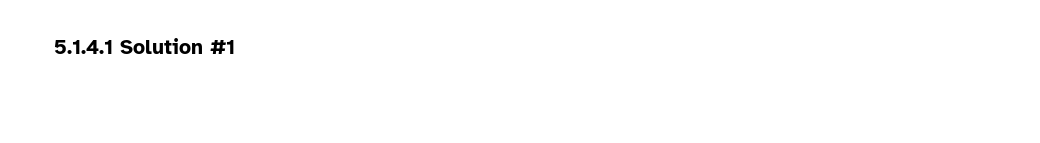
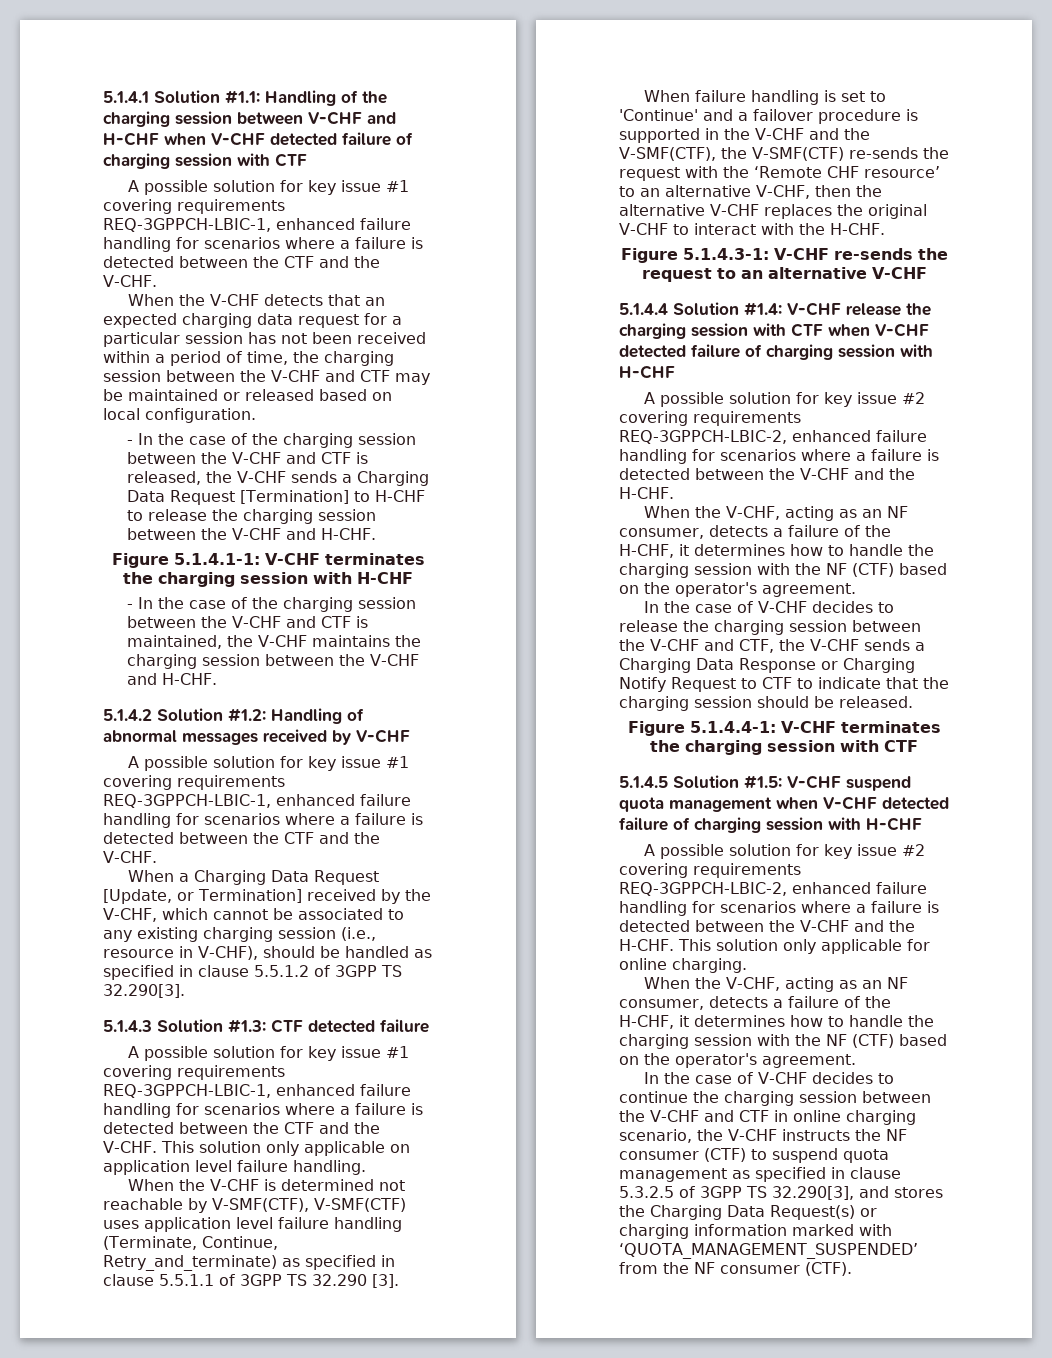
[210,40,235,54] #1 -> [225,90,387,106] [103,111,396,127] [103,132,413,146] [103,153,307,169] [127,180,409,195] [103,199,285,214] [103,218,411,232] [103,237,423,252] [103,256,380,268] [103,275,157,287] [127,294,385,306] [103,313,402,328] [103,332,426,347] [103,351,394,366] [103,370,430,385] [103,389,392,401] [103,408,256,423] [126,433,416,448] [126,452,368,464] [126,471,429,486] [126,490,425,505] [126,509,376,524] [126,528,376,540] [111,553,425,568] [123,572,413,587] [126,597,416,612] [126,616,368,628] [126,635,421,649] [126,654,419,669] [126,673,217,685] [103,708,364,724] [103,729,410,745] [127,756,409,771] [103,775,285,790] [103,794,411,808] [103,813,423,828] [103,832,380,844] [103,851,157,863] [127,870,379,885] [103,889,431,904] [103,908,404,922] [103,927,376,942] [103,946,432,960] [103,965,402,980] [103,984,185,998] [103,1019,429,1033] [127,1046,409,1061] [103,1065,285,1080] [103,1084,411,1098] [103,1103,423,1118] [103,1122,380,1134] [103,1141,410,1156] [103,1160,366,1175] [127,1179,405,1191] [103,1198,406,1213] [103,1217,402,1232] [103,1236,278,1250] [103,1255,395,1271] [103,1274,399,1288] [643,90,886,105] [619,109,918,124] [619,128,870,143] [619,147,949,161] [619,166,940,181] [619,185,882,199] [619,204,927,219] [619,223,885,235] [620,248,948,263] [641,267,927,282] [619,302,931,316] [619,323,929,339] [619,344,933,360] [619,365,675,379] [643,392,925,407] [619,411,801,426] [619,430,927,444] [619,449,939,464] [619,468,915,480] [619,487,674,499] [643,506,908,521] [619,525,891,539] [619,544,934,558] [619,563,947,578] [619,582,856,597] [643,601,894,613] [619,620,921,635] [619,639,925,653] [619,658,915,673] [619,677,949,692] [619,696,913,711] [627,721,941,736] [650,740,918,755] [619,775,911,791] [619,796,949,812] [619,817,922,833] [643,844,925,859] [619,863,801,878] [619,882,927,896] [619,901,939,916] [619,920,915,932] [619,939,930,954] [619,958,747,973] [643,977,908,992] [619,996,891,1010] [619,1015,934,1029] [619,1034,947,1049] [619,1053,856,1068] [643,1072,894,1084] [619,1091,931,1106] [619,1110,916,1125] [619,1129,907,1143] [619,1148,889,1163] [619,1167,901,1182] [619,1186,943,1200] [619,1205,877,1220] [619,1224,892,1239] [619,1243,918,1259] [619,1262,852,1276] #1.1: Handling of the charging session between V-CHF and H-CHF when V-CHF detected failure of charging session with CTF // A possible solution for key issue #1 covering requirements REQ-3GPPCH-LBIC-1, enhanced failure handling for scenarios where a failure is detected between the CTF and the V-CHF. // When the V-CHF detects that an expected charging data request for a particular session has not been received within a period of time, the charging session between the V-CHF and CTF may be maintained or released based on local configuration. // - In the case of the charging session between the V-CHF and CTF is released, the V-CHF sends a Charging Data Request [Termination] to H-CHF to release the charging session between the V-CHF and H-CHF. // Figure 5.1.4.1-1: V-CHF terminates the charging session with H-CHF // - In the case of the charging session between the V-CHF and CTF is maintained, the V-CHF maintains the charging session between the V-CHF and H-CHF. // 5.1.4.2 Solution #1.2: Handling of abnormal messages received by V-CHF // A possible solution for key issue #1 covering requirements REQ-3GPPCH-LBIC-1, enhanced failure handling for scenarios where a failure is detected between the CTF and the V-CHF. // When a Charging Data Request [Update, or Termination] received by the V-CHF, which cannot be associated to any existing charging session (i.e., resource in V-CHF), should be handled as specified in clause 5.5.1.2 of 3GPP TS 32.290[3]. // 5.1.4.3 Solution #1.3: CTF detected failure // A possible solution for key issue #1 covering requirements REQ-3GPPCH-LBIC-1, enhanced failure handling for scenarios where a failure is detected between the CTF and the V-CHF. This solution only applicable on application level failure handling. // When the V-CHF is determined not reachable by V-SMF(CTF), V-SMF(CTF) uses application level failure handling (Terminate, Continue, Retry_and_terminate) as specified in clause 5.5.1.1 of 3GPP TS 32.290 [3]. // When failure handling is set to 'Continue' and a failover procedure is supported in the V-CHF and the V-SMF(CTF), the V-SMF(CTF) re-sends the request with the ‘Remote CHF resource’ to an alternative V-CHF, then the alternative V-CHF replaces the original V-CHF to interact with the H-CHF. // Figure 5.1.4.3-1: V-CHF re-sends the request to an alternative V-CHF // 5.1.4.4 Solution #1.4: V-CHF release the charging session with CTF when V-CHF detected failure of charging session with H-CHF // A possible solution for key issue #2 covering requirements REQ-3GPPCH-LBIC-2, enhanced failure handling for scenarios where a failure is detected between the V-CHF and the H-CHF. // When the V-CHF, acting as an NF consumer, detects a failure of the H-CHF, it determines how to handle the charging session with the NF (CTF) based on the operator's agreement. // In the case of V-CHF decides to release the charging session between the V-CHF and CTF, the V-CHF sends a Charging Data Response or Charging Notify Request to CTF to indicate that the charging session should be released. // Figure 5.1.4.4-1: V-CHF terminates the charging session with CTF // 5.1.4.5 Solution #1.5: V-CHF suspend quota management when V-CHF detected failure of charging session with H-CHF // A possible solution for key issue #2 covering requirements REQ-3GPPCH-LBIC-2, enhanced failure handling for scenarios where a failure is detected between the V-CHF and the H-CHF. This solution only applicable for online charging. // When the V-CHF, acting as an NF consumer, detects a failure of the H-CHF, it determines how to handle the charging session with the NF (CTF) based on the operator's agreement. // In the case of V-CHF decides to continue the charging session between the V-CHF and CTF in online charging scenario, the V-CHF instructs the NF consumer (CTF) to suspend quota management as specified in clause 5.3.2.5 of 3GPP TS 32.290[3], and stores the Charging Data Request(s) or charging information marked with ‘QUOTA_MANAGEMENT_SUSPENDED’ from the NF consumer (CTF).

